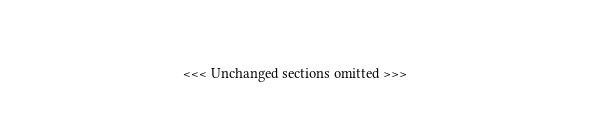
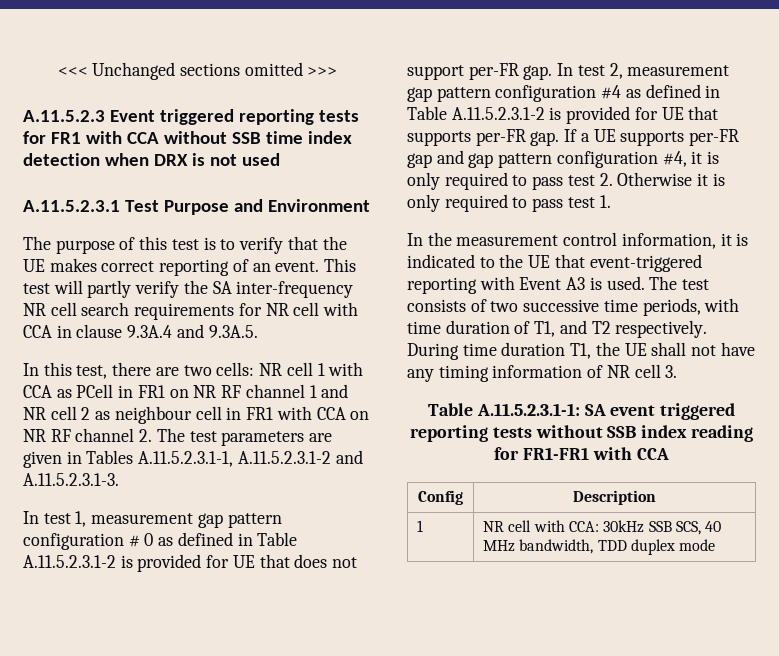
(407, 75) none -> [23,109,359,125] [23,131,352,144] [23,153,280,166] [23,199,370,215] [23,236,347,254] [23,258,357,276] [23,280,354,298] [23,302,359,320] [23,324,258,338] [23,362,364,379] [23,384,349,398] [23,406,370,424] [23,428,333,446] [23,450,363,468] [23,473,119,486] [23,511,282,528] [23,532,298,550] [23,554,358,572] [407,63,730,80] [407,84,721,102] [407,106,719,124] [407,129,740,146] [407,150,720,168] [407,172,725,190] [407,194,611,212] [407,232,749,249] [407,254,702,272] [407,276,710,294] [407,298,740,316] [407,320,708,338] [407,342,755,360] [407,364,678,382] [428,403,735,420] [410,425,753,442] [494,447,669,460] [418,490,463,505] [573,490,656,505] [417,520,424,532] [483,520,722,535] [483,539,716,555] // A.11.5.2.3 Event triggered reporting tests for FR1 with CCA without SSB time index detection when DRX is not used // A.11.5.2.3.1 Test Purpose and Environment // The purpose of this test is to verify that the UE makes correct reporting of an event. This test will partly verify the SA inter-frequency NR cell search requirements for NR cell with CCA in clause 9.3A.4 and 9.3A.5. // In this test, there are two cells: NR cell 1 with CCA as PCell in FR1 on NR RF channel 1 and NR cell 2 as neighbour cell in FR1 with CCA on NR RF channel 2. The test parameters are given in Tables A.11.5.2.3.1-1, A.11.5.2.3.1-2 and A.11.5.2.3.1-3. // In test 1, measurement gap pattern configuration # 0 as defined in Table A.11.5.2.3.1-2 is provided for UE that does not support per-FR gap. In test 2, measurement gap pattern configuration #4 as defined in Table A.11.5.2.3.1-2 is provided for UE that supports per-FR gap. If a UE supports per-FR gap and gap pattern configuration #4, it is only required to pass test 2. Otherwise it is only required to pass test 1. // In the measurement control information, it is indicated to the UE that event-triggered reporting with Event A3 is used. The test consists of two successive time periods, with time duration of T1, and T2 respectively. During time duration T1, the UE shall not have any timing information of NR cell 3. // Table A.11.5.2.3.1-1: SA event triggered reporting tests without SSB index reading for FR1-FR1 with CCA // Config | Description // 1 | NR cell with CCA: 30kHz SSB SCS, 40 MHz bandwidth, TDD duplex mode

